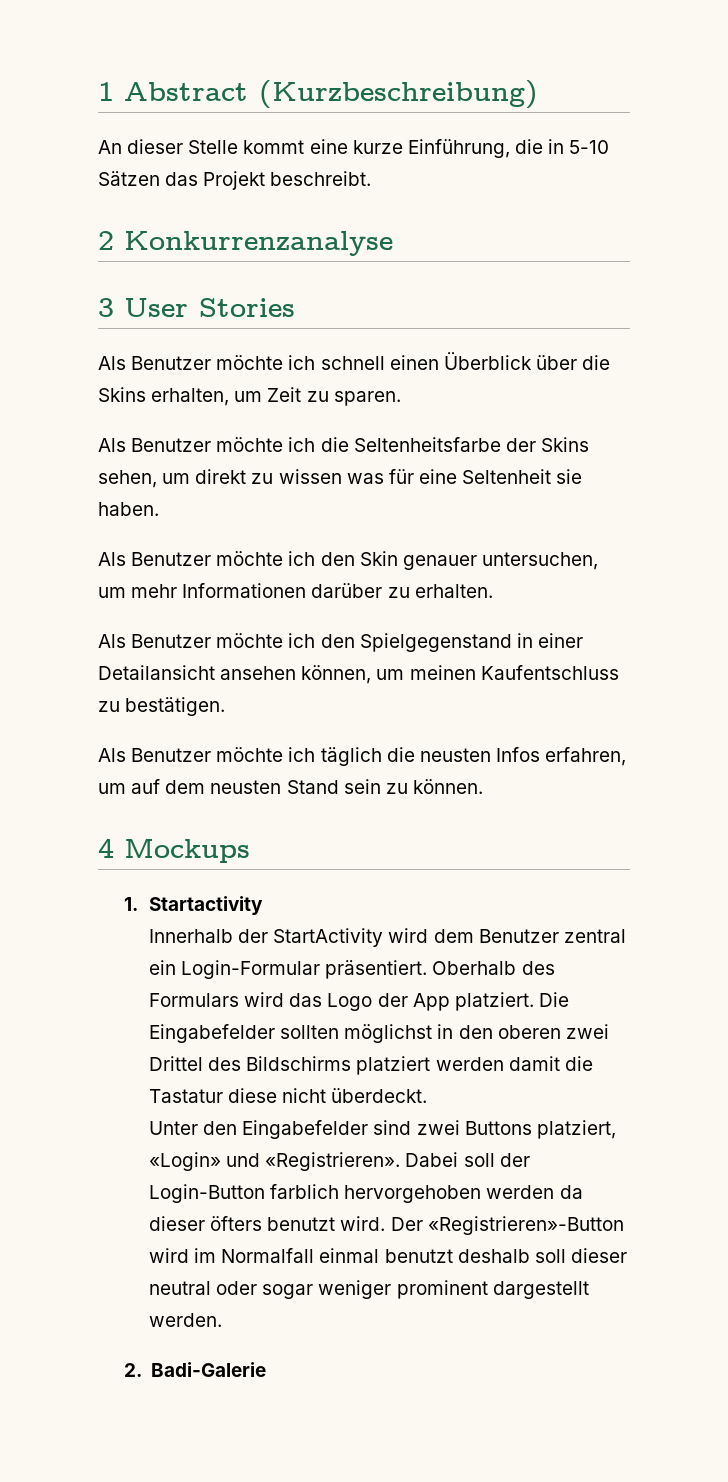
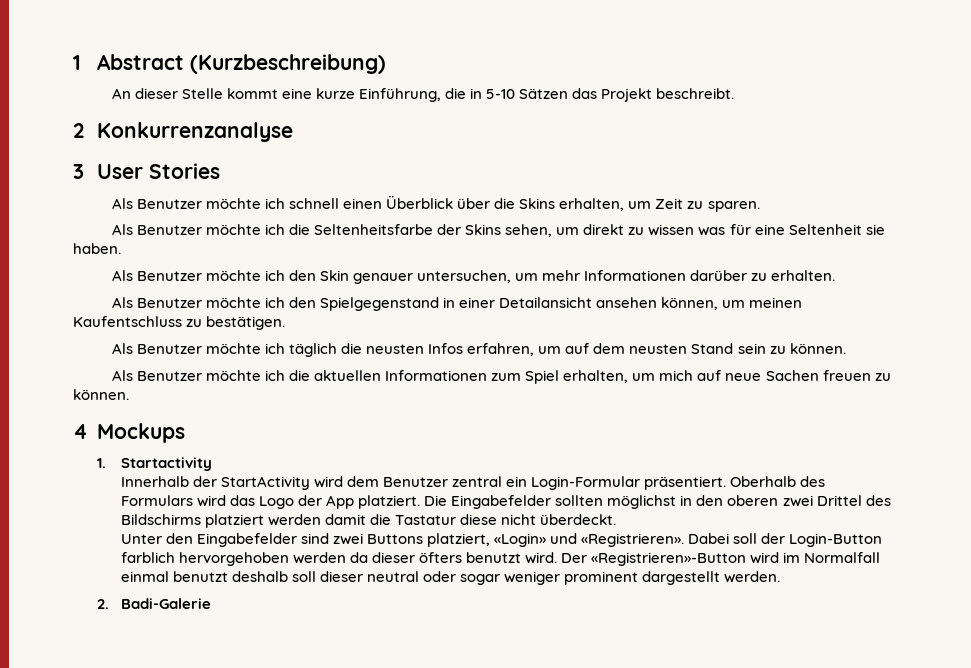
(483, 786) none -> [111,370,891,384] [73,389,129,400] // Als Benutzer möchte ich die aktuellen Informationen zum Spiel erhalten, um mich auf neue Sachen freuen zu können.

